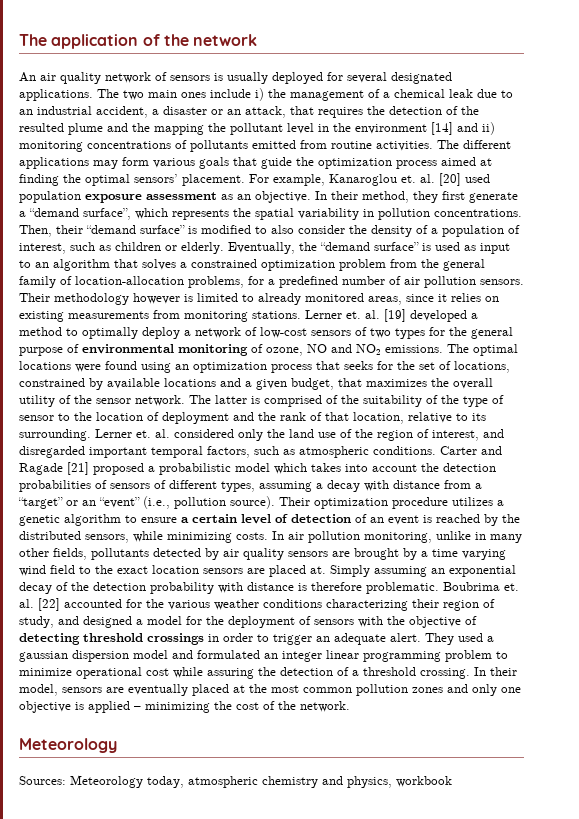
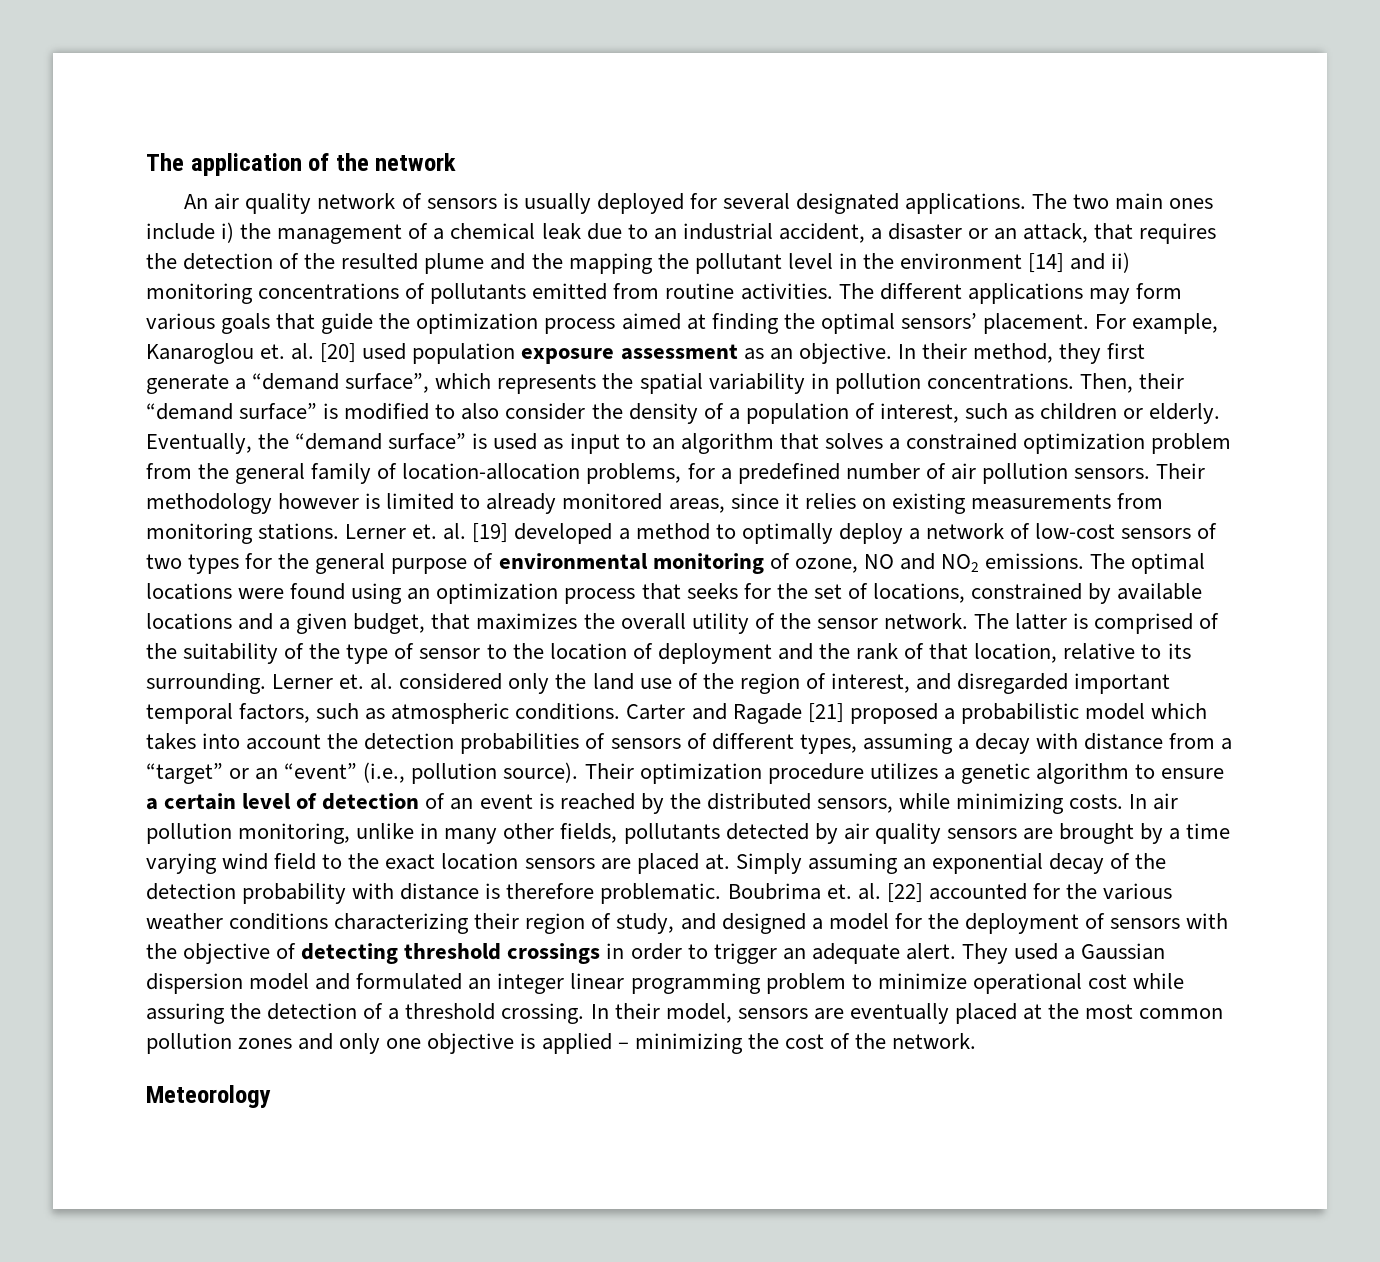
[19,651,68,662] gaussian -> [1081,943,1166,960] Gaussian
[19,775,452,788] // Sources: Meteorology today, atmospheric chemistry and physics, workbook -> (271, 1096) none

